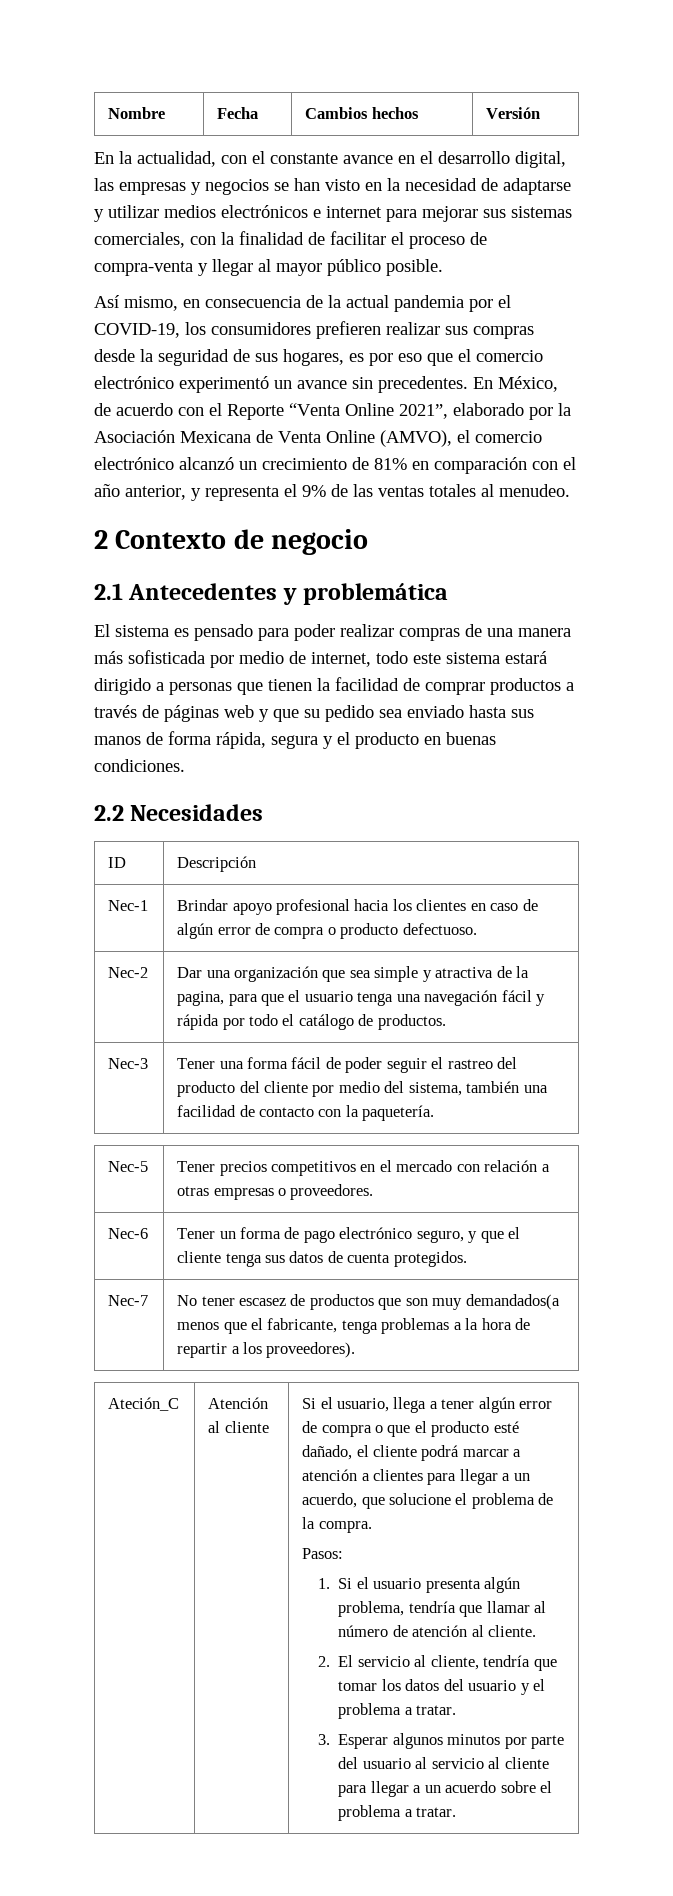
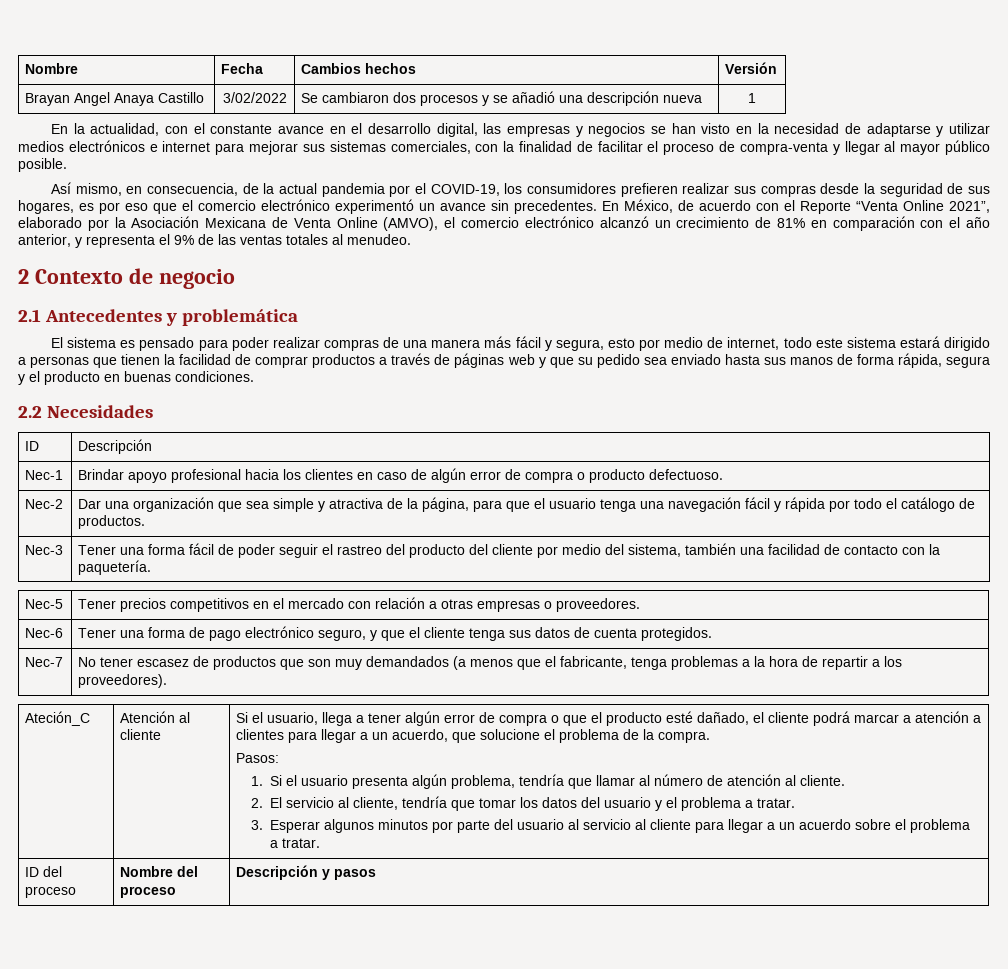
(541, 113) none -> [25,92,205,106] [222,92,287,103] [301,91,703,106] [748,93,756,103] // Brayan Angel Anaya Castillo | 3/02/2022 | Se cambiaron dos procesos y se añadió una descripción nueva | 1
[205,296,301,308] consecuencia -> [147,183,239,196] consecuencia,
[128,650,205,664] sofisticada -> [515,336,635,351] fácil y segura, esto
[177,991,225,1006] pagina, -> [422,497,470,512] página,
[219,1231,236,1239] un -> [120,630,145,638] una
[465,1294,560,1310] demandados(a -> [366,656,467,670] demandados (a
(457, 1812) none -> [25,866,63,877] [25,886,77,898] [120,866,199,877] [120,886,177,898] [236,865,377,880] // ID del proceso | Nombre del proceso | Descripción y pasos

